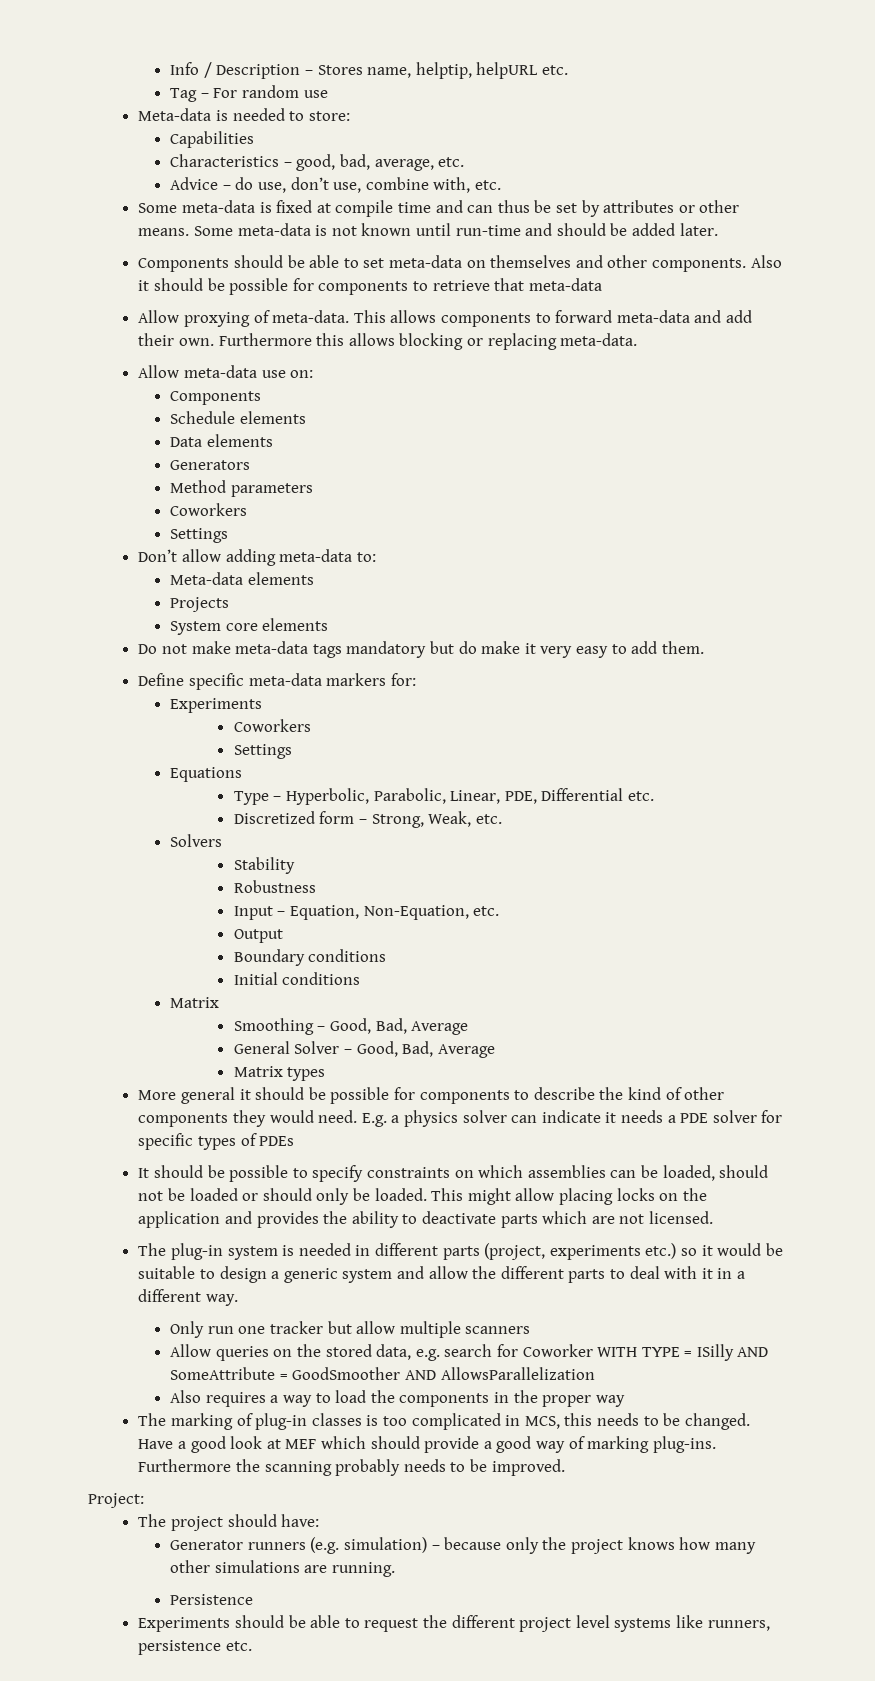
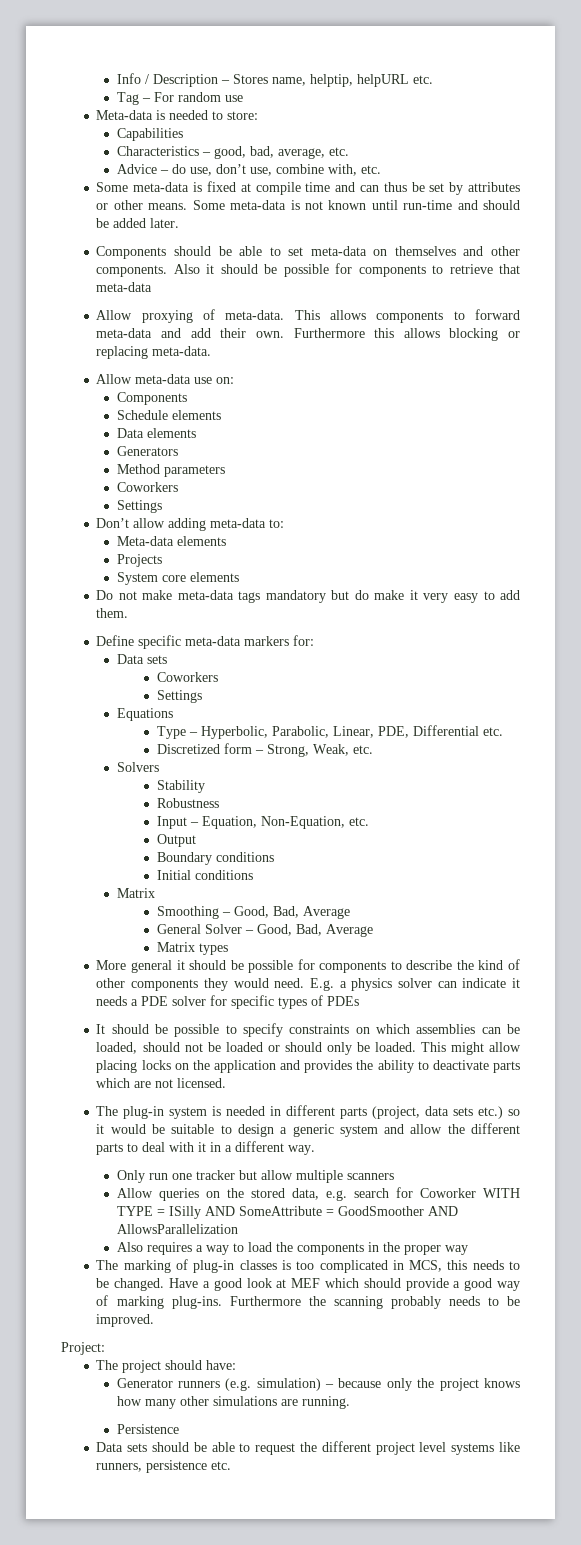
[170,698,263,713] Experiments -> [116,654,167,664] Data sets
[549,1245,641,1260] experiments -> [425,1106,474,1116] data sets
[138,1617,231,1632] Experiments -> [96,1442,148,1452] Data sets

